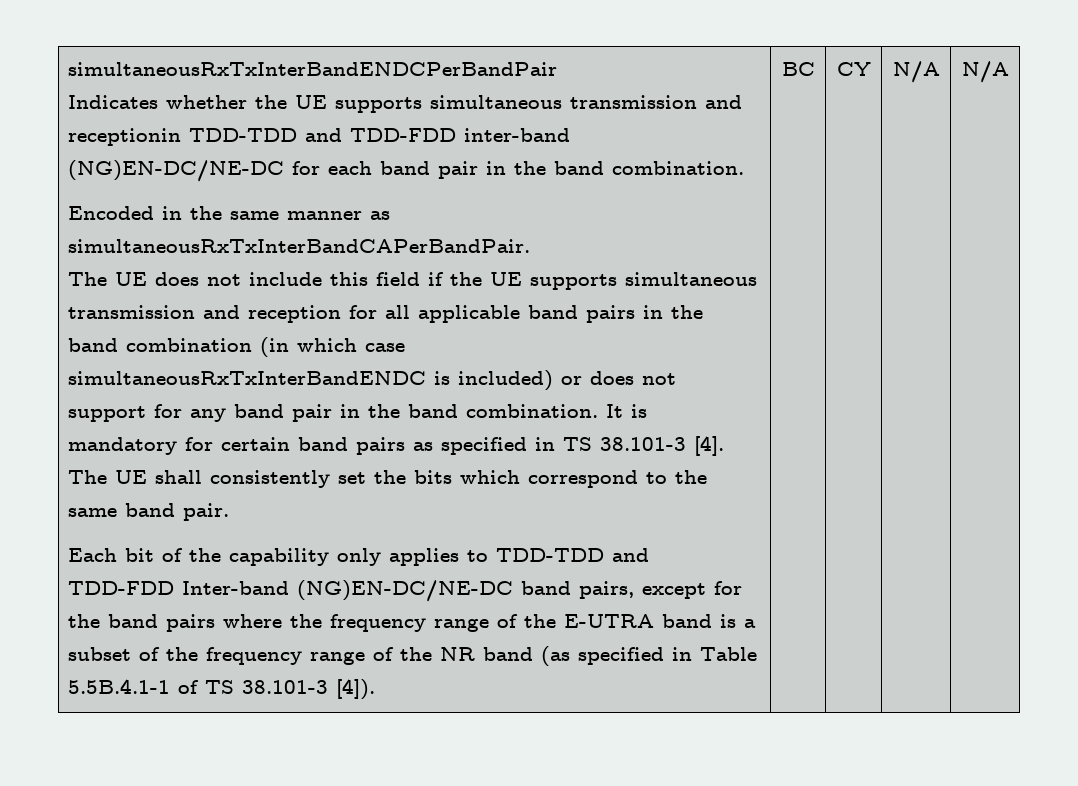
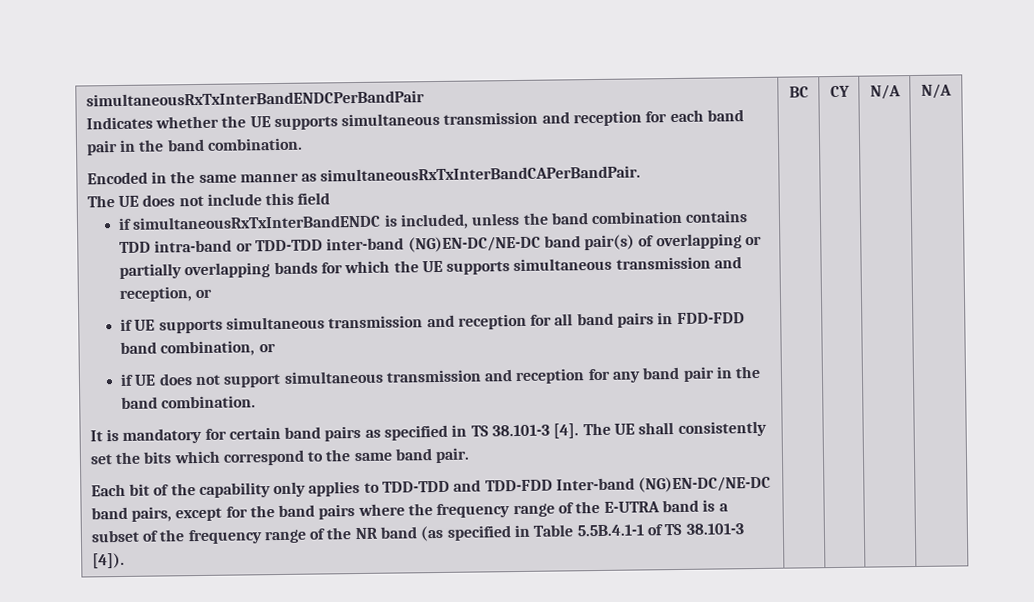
[68,128,571,146] [68,160,285,182] receptionin TDD-TDD and TDD-FDD inter-band (NG)EN-DC/NE-DC -> [573,110,643,127] reception
[428,272,483,286] if the -> [117,210,749,231] [118,233,763,254] [118,256,743,280] [118,286,213,303] [119,318,133,331] // if simultaneousRxTxInterBandENDC is included, unless the band combination contains TDD intra-band or TDD-TDD inter-band (NG)EN-DC/NE-DC band pair(s) of overlapping or partially overlapping bands for which the UE supports simultaneous transmission and reception, or // if
[418,305,521,323] applicable -> (574, 319) none
[671,305,704,319] [68,337,406,357] [68,370,583,391] the band combination (in which case simultaneousRxTxInterBandENDC is included) or -> [676,312,745,325] [119,340,276,357] [119,373,157,386] FDD-FDD band combination, or // if UE
(147, 414) none -> [283,368,586,385] simultaneous transmission and reception
(599, 411) none -> (257, 402) //

